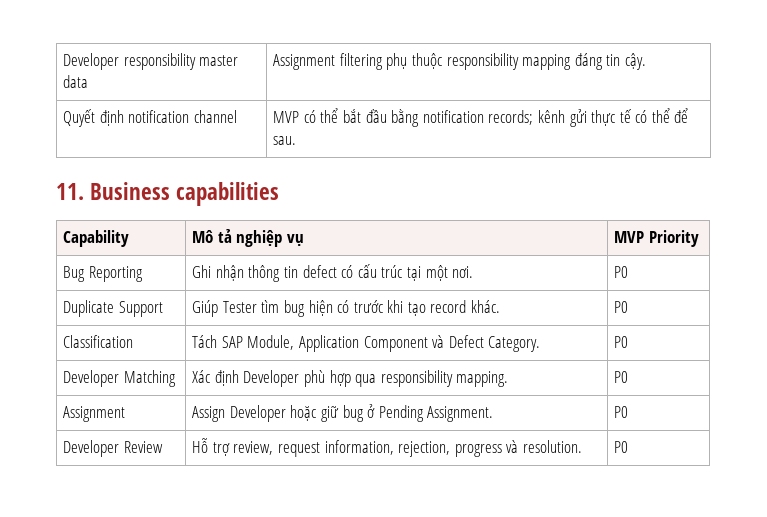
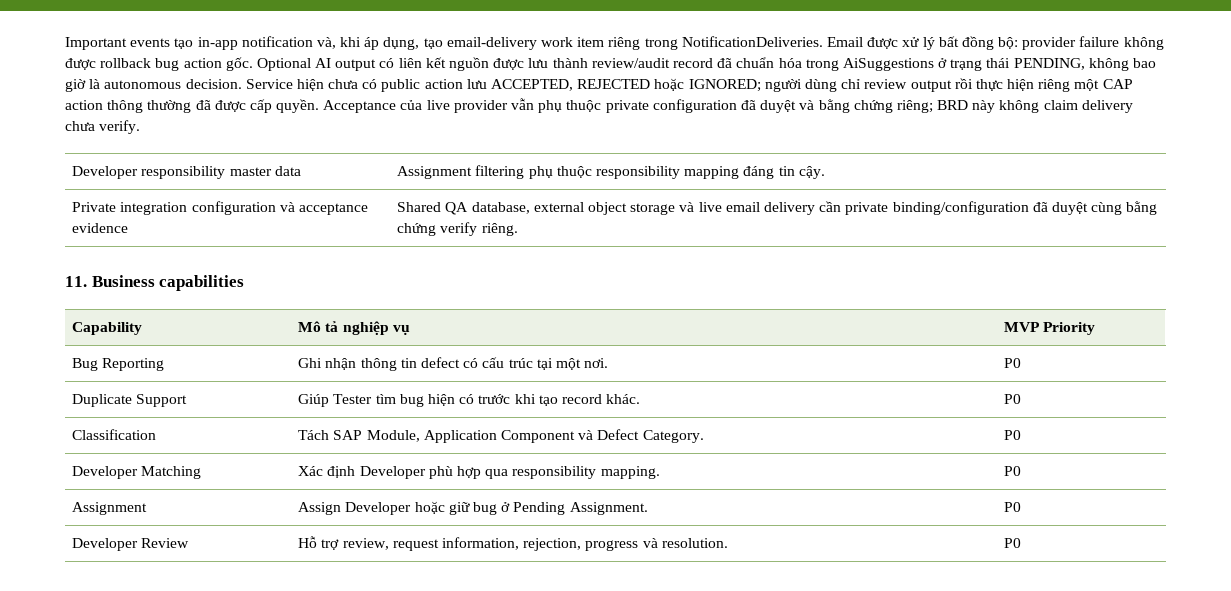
(63, 61) none -> [65,36,1164,50] [65,57,1156,71] [65,78,1133,92] [65,98,1133,113] [65,120,141,134] Important events tạo in-app notification và, khi áp dụng, tạo email-delivery work item riêng trong NotificationDeliveries. Email được xử lý bất đồng bộ: provider failure không được rollback bug action gốc. Optional AI output có liên kết nguồn được lưu thành review/audit record đã chuẩn hóa trong AiSuggestions ở trạng thái PENDING, không bao giờ là autonomous decision. Service hiện chưa có public action lưu ACCEPTED, REJECTED hoặc IGNORED; người dùng chỉ review output rồi thực hiện riêng một CAP action thông thường đã được cấp quyền. Acceptance của live provider vẫn phụ thuộc private configuration đã duyệt và bằng chứng riêng; BRD này không claim delivery chưa verify. //
[63,109,237,127] [273,108,689,127] [273,136,297,145] Quyết định notification channel | MVP có thể bắt đầu bằng notification records; kênh gửi thực tế có thể để sau. -> [72,201,369,215] [72,223,129,233] [397,201,1158,215] [397,222,518,236] Private integration configuration và acceptance evidence | Shared QA database, external object storage và live email delivery cần private binding/configuration đã duyệt cùng bằng chứng verify riêng.

